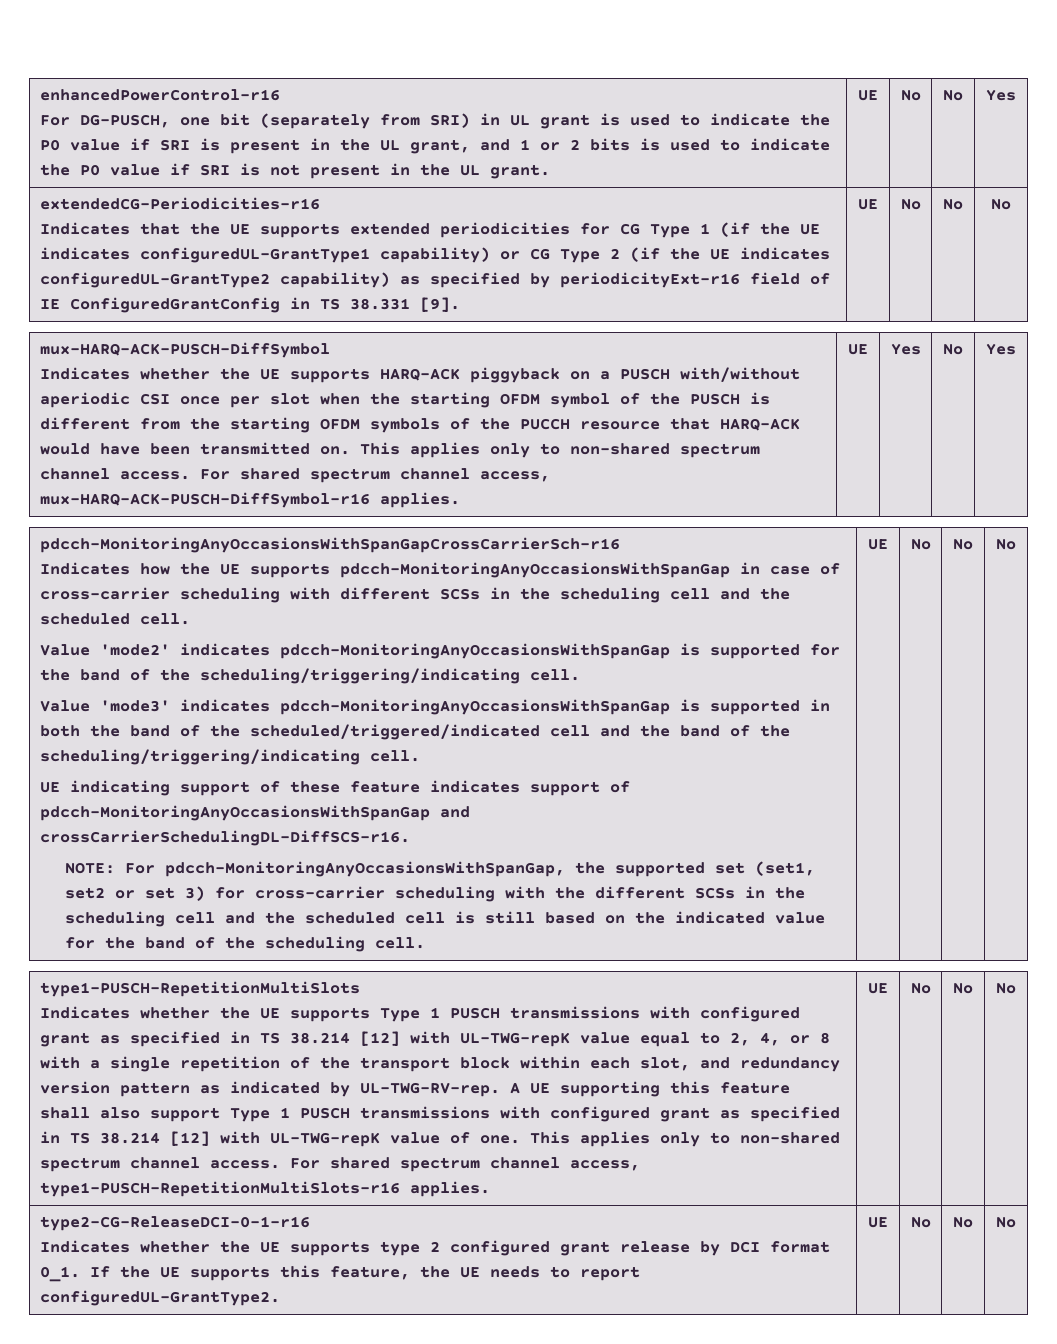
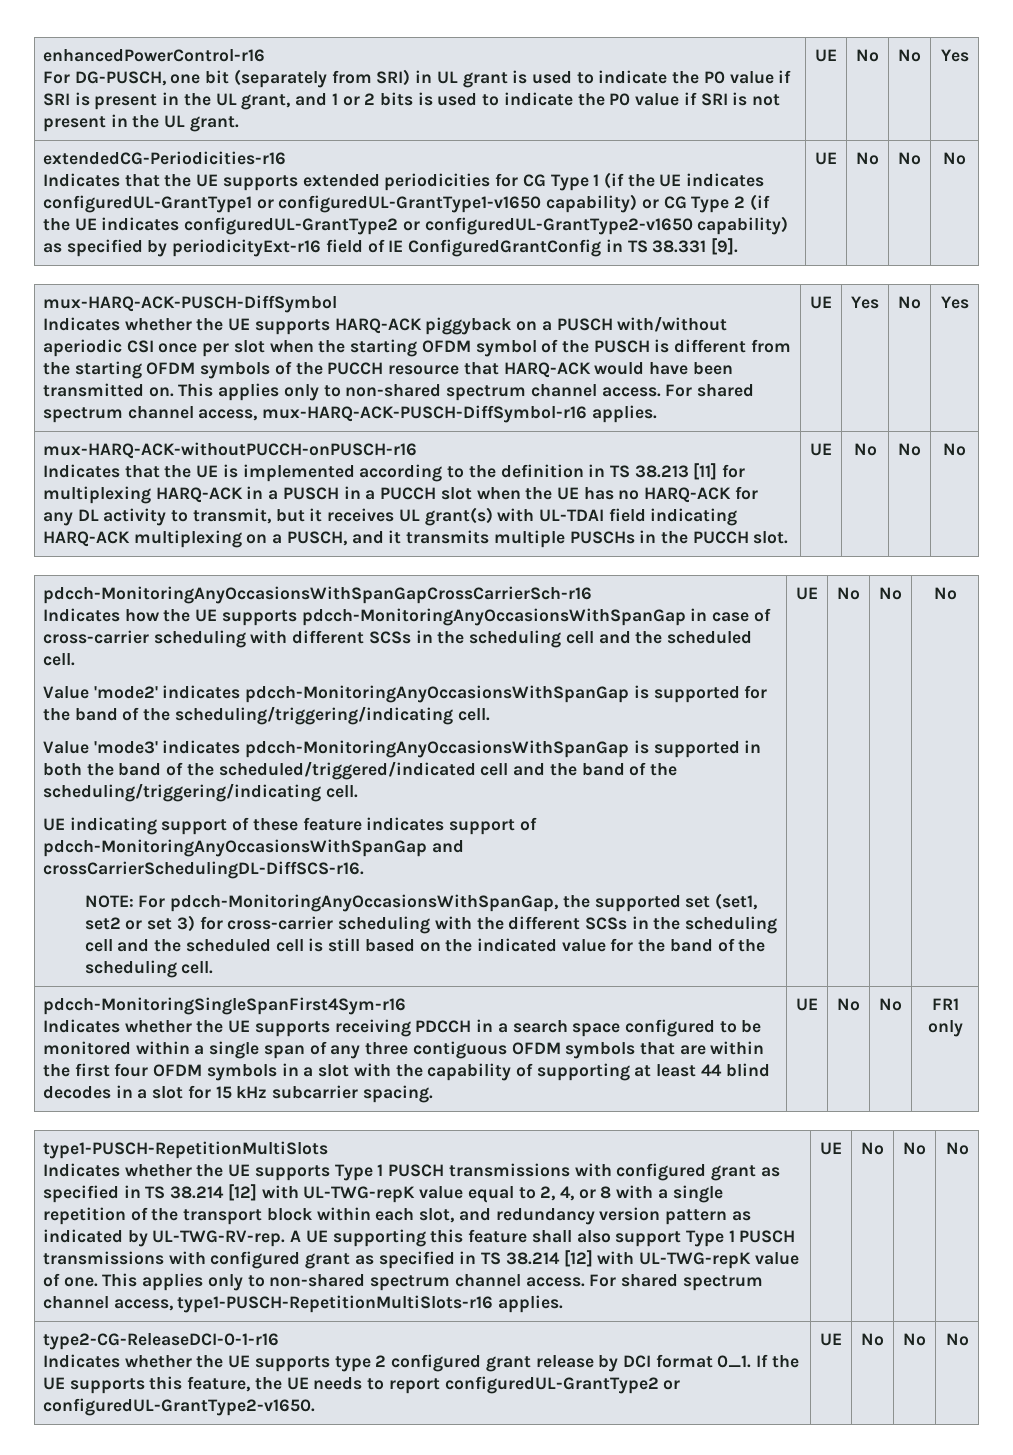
(370, 255) none -> [256,195,542,213] or configuredUL-GrantType1-v1650
(270, 280) none -> [402,217,693,235] or configuredUL-GrantType2-v1650
(1016, 349) none -> [43,442,418,459] [43,463,746,482] [43,486,758,504] [43,507,738,526] [43,530,789,548] [810,443,832,456] [853,443,877,456] [898,443,921,456] [943,443,966,456] // mux-HARQ-ACK-withoutPUCCH-onPUSCH-r16 // Indicates that the UE is implemented according to the definition in TS 38.213 [11] for multiplexing HARQ-ACK in a PUSCH in a PUCCH slot when the UE has no HARQ-ACK for any DL activity to transmit, but it receives UL grant(s) with UL-TDAI field indicating HARQ-ACK multiplexing on a PUSCH, and it transmits multiple PUSCHs in the PUCCH slot. | UE | No | No | No
(1016, 544) none -> [43,997,407,1015] [43,1019,762,1037] [43,1041,765,1059] [43,1063,770,1081] [43,1085,433,1103] [796,998,818,1011] [837,998,860,1011] [879,998,902,1011] [931,998,959,1010] [927,1020,963,1037] // pdcch-MonitoringSingleSpanFirst4Sym-r16 // Indicates whether the UE supports receiving PDCCH in a search space configured to be monitored within a single span of any three contiguous OFDM symbols that are within the first four OFDM symbols in a slot with the capability of supporting at least 44 blind decodes in a slot for 15 kHz subcarrier spacing. | UE | No | No | FR1 only
[39,1290,280,1306] configuredUL-GrantType2. -> [444,1376,681,1394] [43,1398,316,1416] configuredUL-GrantType2 or configuredUL-GrantType2-v1650.

